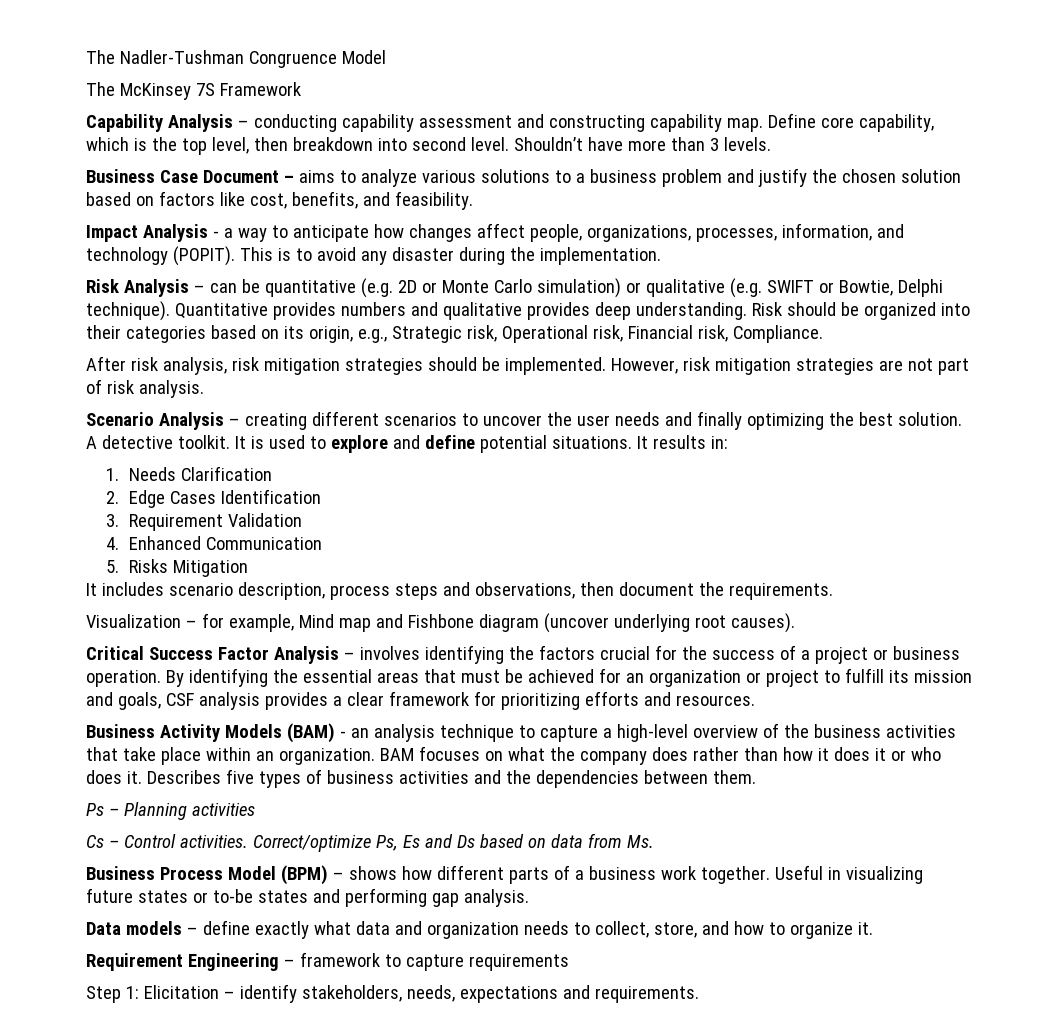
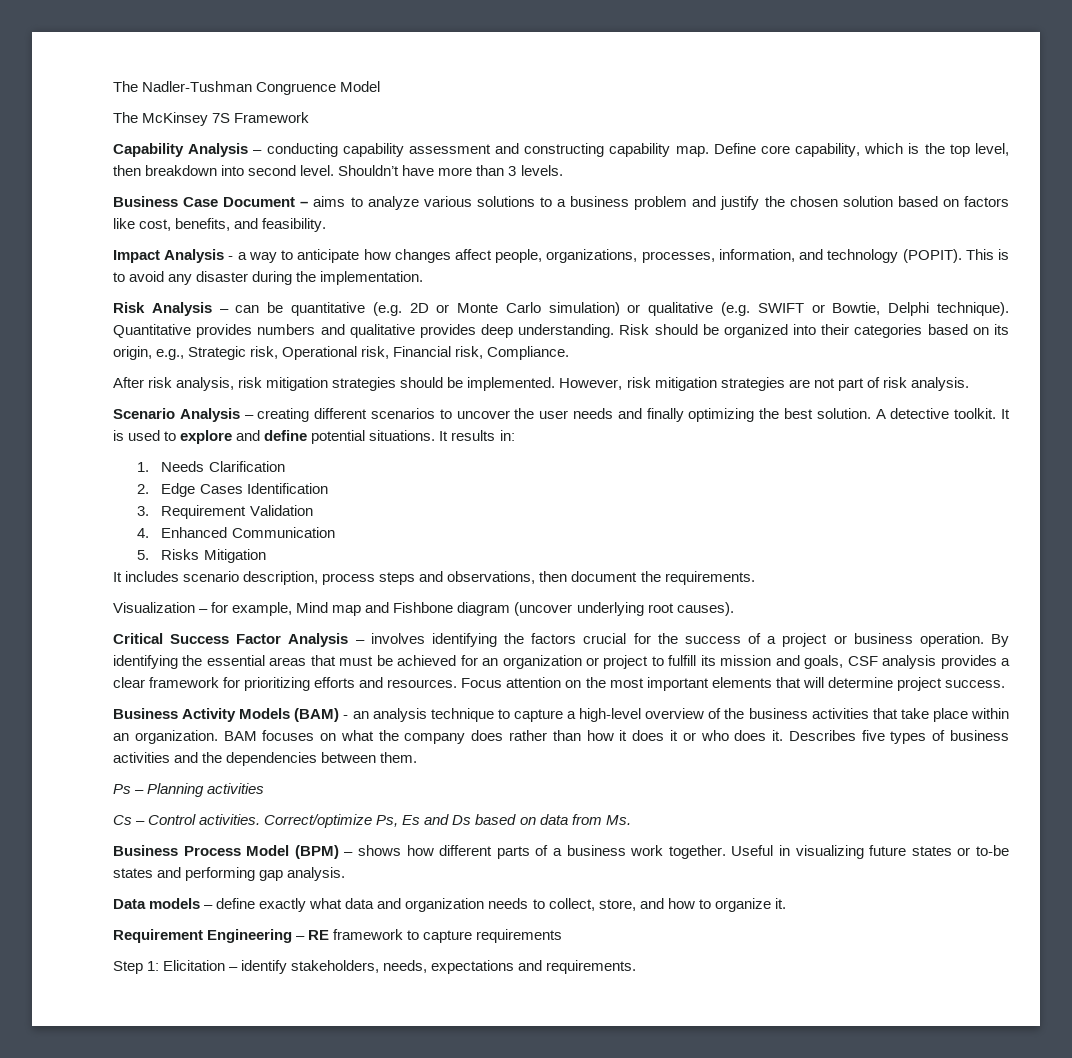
(755, 700) none -> [461,677,1005,691] Focus attention on the most important elements that will determine project success.
(295, 963) none -> [308,930,330,940] RE

